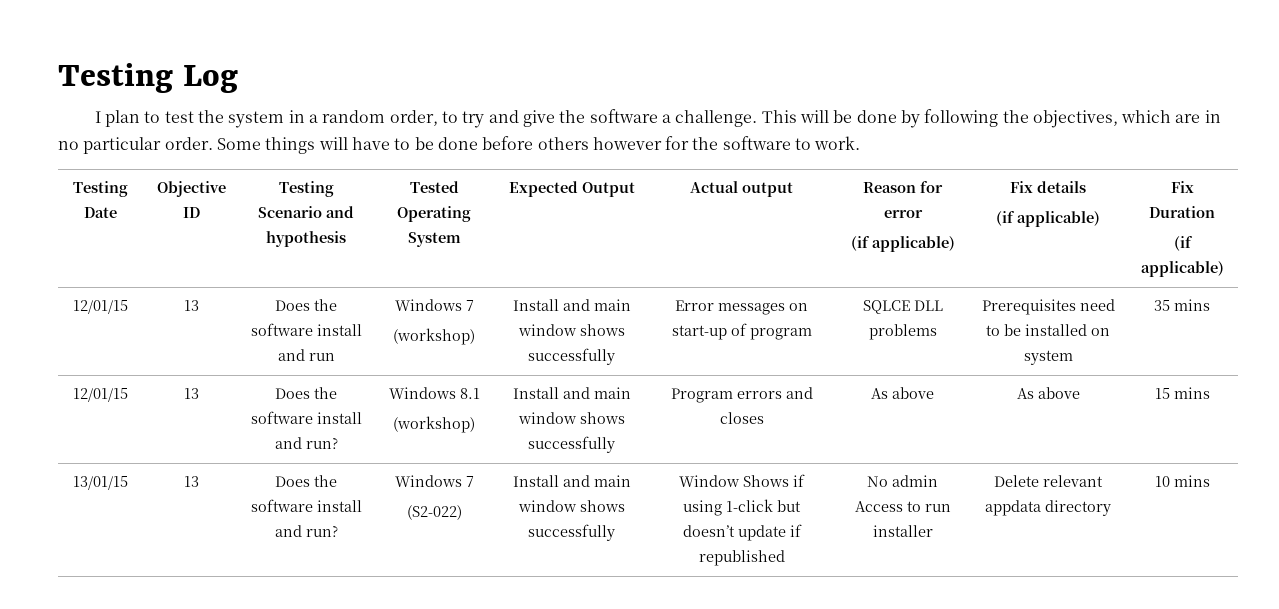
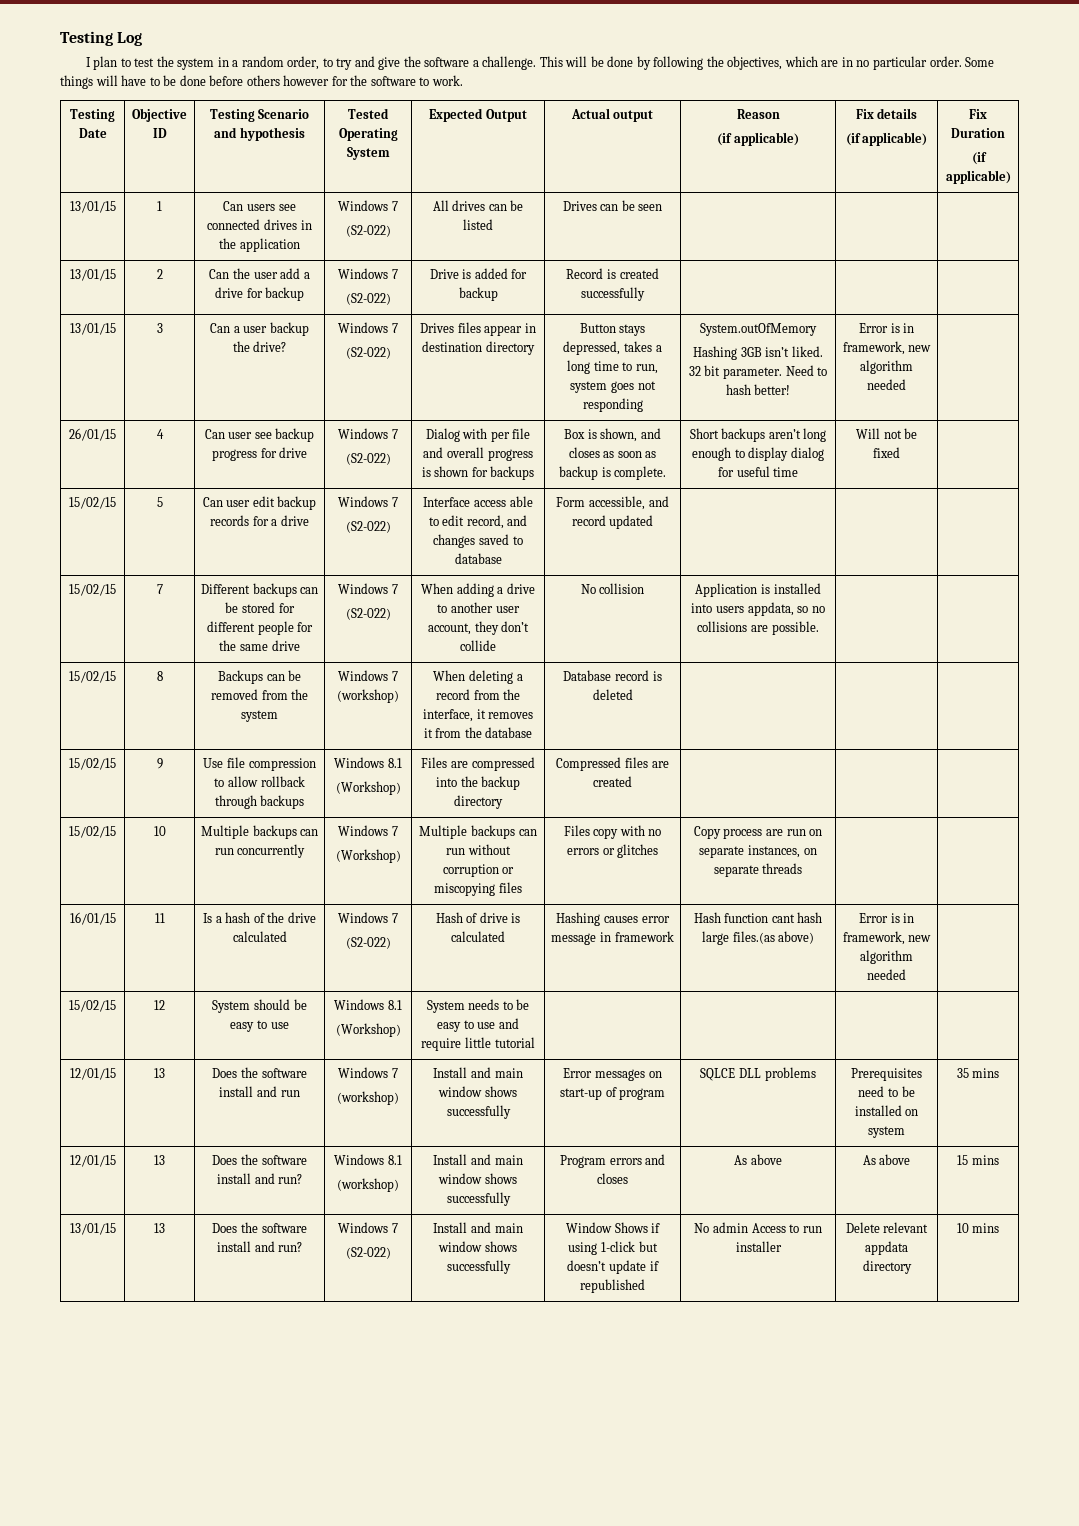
[920,181,943,193] [883,210,923,218] for error -> (780, 114) none
(1224, 269) none -> [69,201,116,213] [157,201,162,211] [223,201,296,211] [207,219,312,230] [219,238,300,252] [338,200,398,211] [345,225,391,237] [432,200,524,211] [463,219,493,230] [562,200,663,211] [69,269,116,281] [156,269,163,279] [209,268,310,279] [214,287,305,301] [338,268,398,279] [345,293,391,305] [429,268,528,279] [458,287,498,301] [566,268,659,279] [581,287,645,301] [69,323,116,335] [156,323,163,333] [210,322,309,336] [232,341,287,352] [338,322,398,333] [345,347,391,359] [420,322,536,336] [422,341,535,355] [579,323,646,336] [563,341,662,355] [567,360,658,374] [570,381,656,393] [582,398,643,412] [700,323,817,336] [693,346,823,360] [688,365,828,379] [725,384,791,395] [858,323,915,333] [842,341,932,355] [860,360,913,374] [867,379,906,390] [69,428,116,441] [156,429,164,439] [204,428,315,442] [211,447,308,461] [338,428,398,439] [345,453,391,465] [425,428,531,442] [423,447,533,461] [421,466,535,480] [564,428,661,442] [568,447,657,458] [558,466,667,480] [689,428,827,442] [692,447,824,461] [717,466,799,477] [855,428,918,439] [873,447,900,458] [69,497,116,509] [156,497,163,507] [202,496,317,510] [210,515,309,526] [338,496,398,507] [345,521,391,533] [423,496,533,507] [428,515,528,529] [433,534,523,548] [454,553,502,564] [556,496,669,510] [571,515,654,529] [69,584,116,596] [156,584,163,594] [200,583,319,597] [225,602,295,613] [206,621,314,635] [219,640,300,651] [338,583,398,594] [345,608,391,620] [421,583,535,597] [437,602,520,613] [427,621,530,635] [460,640,496,651] [580,583,645,594] [695,583,821,597] [691,602,825,616] [697,621,819,635] [69,671,116,683] [156,671,163,681] [217,670,302,684] [210,689,309,700] [241,710,278,722] [338,670,398,681] [337,689,399,703] [433,670,523,684] [435,689,521,700] [422,709,534,722] [423,727,533,738] [563,670,662,681] [592,689,633,700] [69,758,116,770] [156,758,163,769] [203,757,316,771] [214,776,305,787] [214,795,305,809] [334,757,402,768] [335,781,401,795] [421,757,535,771] [435,776,521,790] [454,795,503,809] [556,757,669,771] [593,776,632,787] [69,826,116,838] [153,826,166,836] [200,825,319,839] [214,844,306,858] [338,825,398,836] [335,849,401,863] [419,825,537,839] [446,844,511,855] [442,864,515,877] [434,882,522,896] [563,825,662,839] [566,844,659,858] [693,826,823,839] [699,845,817,858] [713,863,803,877] [69,912,116,925] [154,913,165,923] [203,912,316,923] [232,931,287,942] [338,912,398,923] [345,937,391,949] [435,912,521,923] [451,931,505,942] [556,912,670,926] [551,931,674,945] [693,912,823,923] [701,931,815,945] [858,913,915,923] [842,931,932,945] [860,950,913,964] [867,969,906,980] [69,1000,116,1012] [154,1000,165,1010] [212,999,307,1013] [230,1020,289,1032] [334,999,402,1010] [335,1023,401,1037] [426,999,530,1013] [437,1018,519,1032] [421,1037,535,1051] // 13/01/15 | 1 | Can users see connected drives in the application | Windows 7 // (S2-022) | All drives can be listed | Drives can be seen | | | // 13/01/15 | 2 | Can the user add a drive for backup | Windows 7 // (S2-022) | Drive is added for backup | Record is created successfully | | | // 13/01/15 | 3 | Can a user backup the drive? | Windows 7 // (S2-022) | Drives files appear in destination directory | Button stays depressed, takes a long time to run, system goes not responding | System.outOfMemory // Hashing 3GB isn’t liked. 32 bit parameter. Need to hash better! | Error is in framework, new algorithm needed | // 26/01/15 | 4 | Can user see backup progress for drive | Windows 7 // (S2-022) | Dialog with per file and overall progress is shown for backups | Box is shown, and closes as soon as backup is complete. | Short backups aren’t long enough to display dialog for useful time | Will not be fixed | // 15/02/15 | 5 | Can user edit backup records for a drive | Windows 7 // (S2-022) | Interface access able to edit record, and changes saved to database | Form accessible, and record updated | | | // 15/02/15 | 7 | Different backups can be stored for different people for the same drive | Windows 7 // (S2-022) | When adding a drive to another user account, they don’t collide | No collision | Application is installed into users appdata, so no collisions are possible. | | // 15/02/15 | 8 | Backups can be removed from the system | Windows 7 (workshop) | When deleting a record from the interface, it removes it from the database | Database record is deleted | | | // 15/02/15 | 9 | Use file compression to allow rollback through backups | Windows 8.1 // (Workshop) | Files are compressed into the backup directory | Compressed files are created | | | // 15/02/15 | 10 | Multiple backups can run concurrently | Windows 7 // (Workshop) | Multiple backups can run without corruption or miscopying files | Files copy with no errors or glitches | Copy process are run on separate instances, on separate threads | | // 16/01/15 | 11 | Is a hash of the drive calculated | Windows 7 // (S2-022) | Hash of drive is calculated | Hashing causes error message in framework | Hash function cant hash large files.(as above) | Error is in framework, new algorithm needed | // 15/02/15 | 12 | System should be easy to use | Windows 8.1 // (Workshop) | System needs to be easy to use and require little tutorial | | | |

